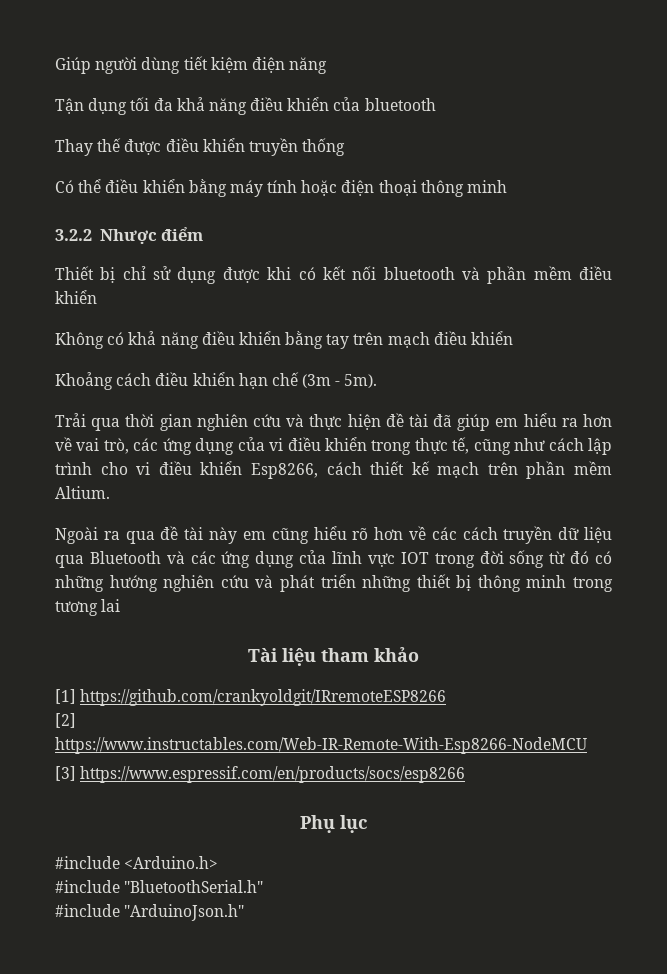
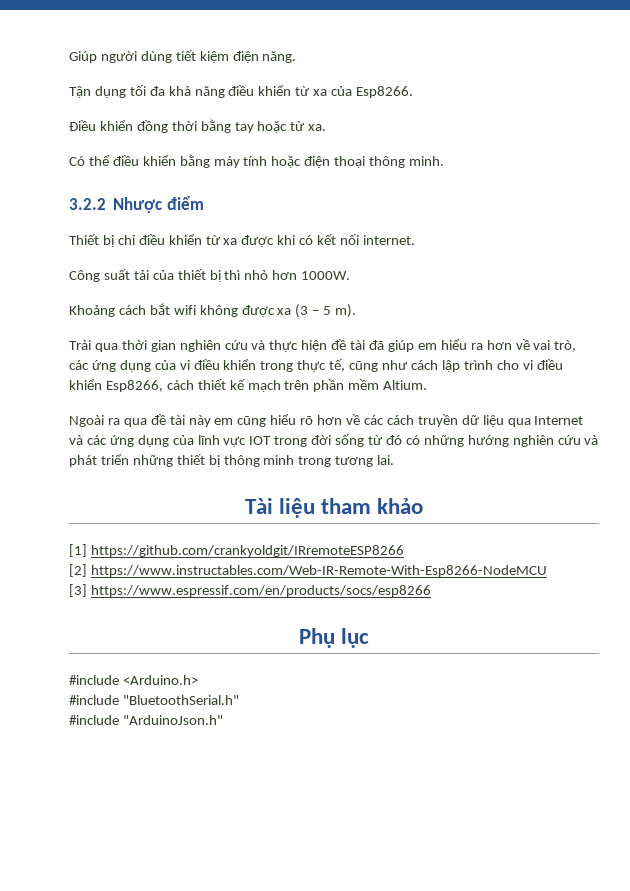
[289,57,328,74] năng -> [262,51,297,63] năng.
[333,97,436,111] [55,138,346,156] của bluetooth // Thay thế được điều khiển truyền thống -> [295,86,414,98] [69,119,327,133] từ xa của Esp8266. // Điều khiển đồng thời bằng tay hoặc từ xa.
[467,180,508,193] minh -> [409,156,445,166] minh.
[153,266,217,284] sử dụng -> [138,234,238,245] điều khiển từ xa
[383,266,612,284] [55,290,97,304] [55,331,514,349] [55,372,378,390] bluetooth và phần mềm điều khiển // Không có khả năng điều khiển bằng tay trên mạch điều khiển // Khoảng cách điều khiển hạn chế (3m - 5m). -> [362,235,415,245] [69,269,351,282] [69,303,357,318] internet. // Công suất tải của thiết bị thì nhỏ hơn 1000W. // Khoảng cách bắt wifi không được xa (3 – 5 m).
[89,551,161,564] Bluetooth -> [534,416,584,425] Internet
[101,599,121,612] lai -> [377,455,395,465] lai.

